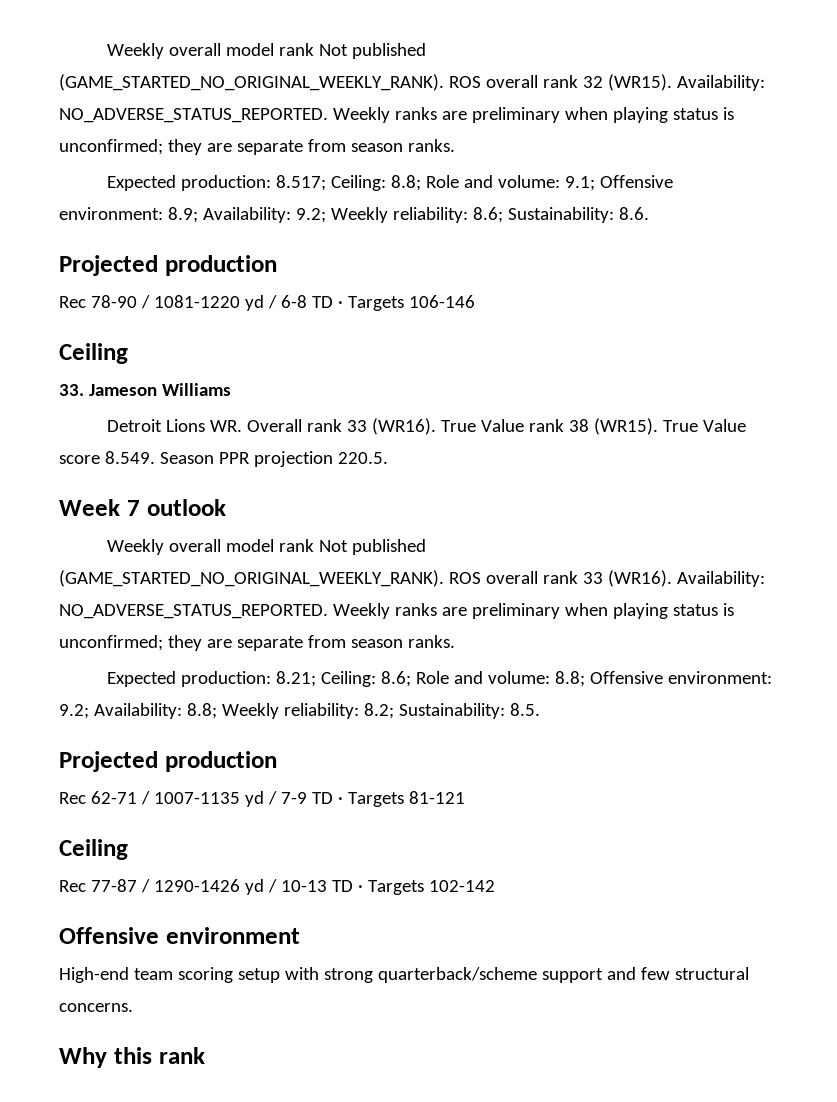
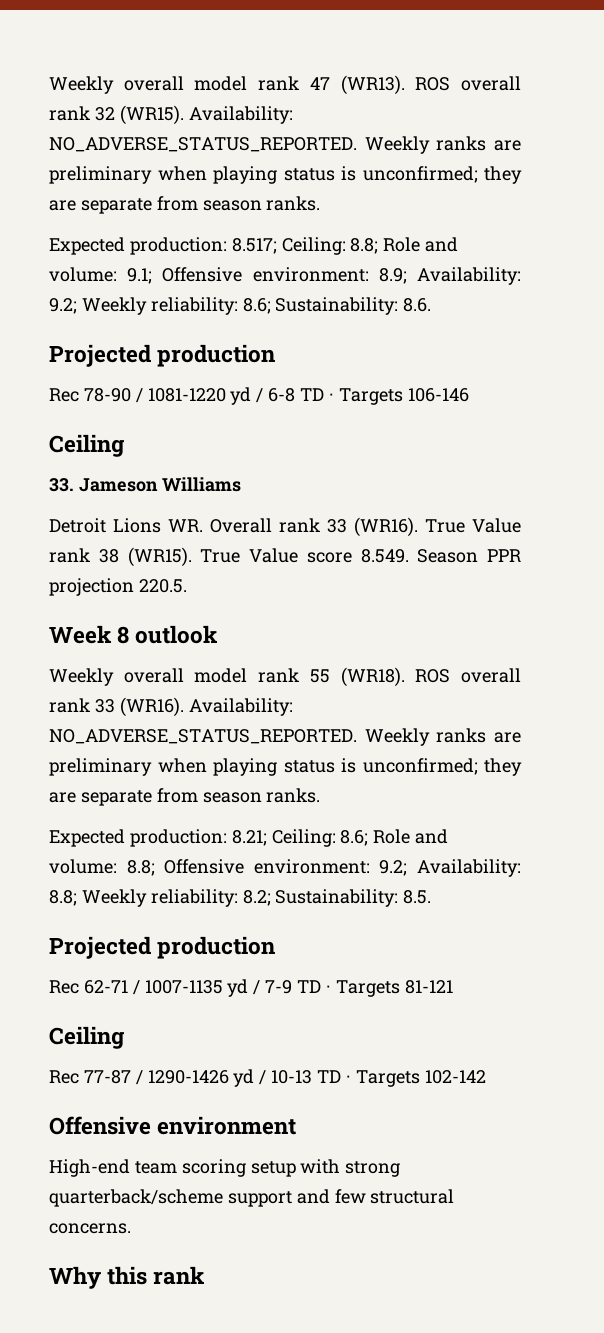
[106,43,426,59] [59,74,444,91] Weekly overall model rank Not published (GAME_STARTED_NO_ORIGINAL_WEEKLY_RANK). -> [49,75,405,95] Weekly overall model rank 47 (WR13).
[126,500,140,516] 7 -> [117,626,130,644] 8
[318,539,426,555] [59,570,444,587] Not published (GAME_STARTED_NO_ORIGINAL_WEEKLY_RANK). -> [309,667,405,687] 55 (WR18).

